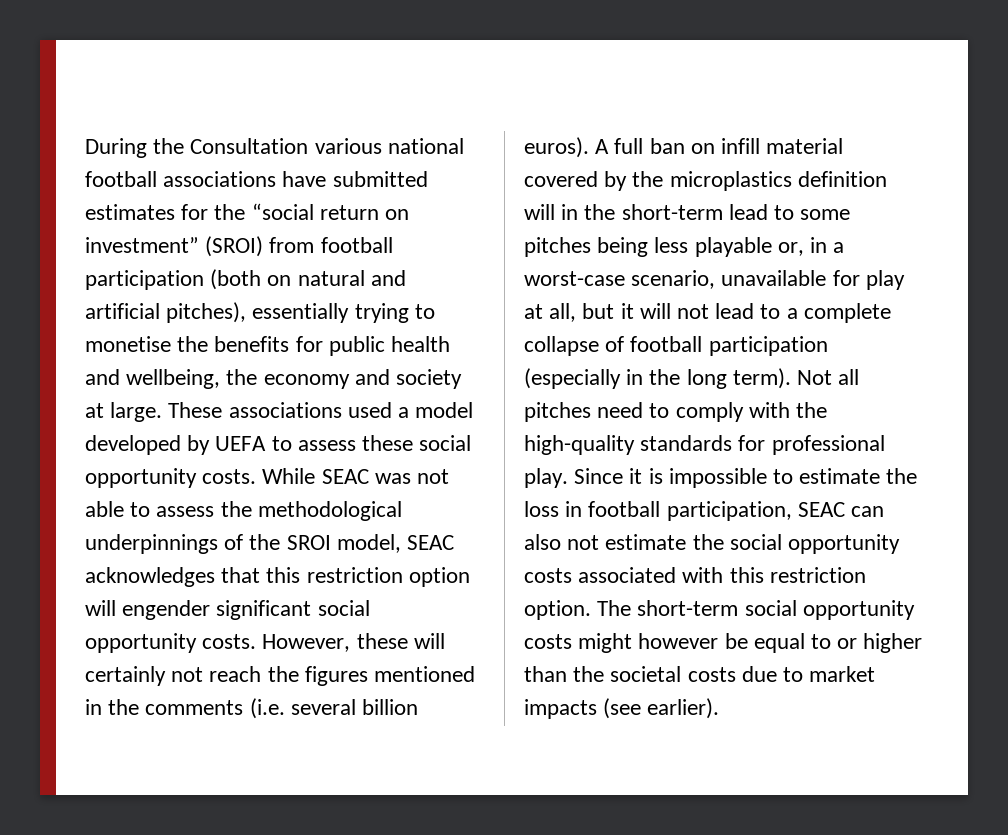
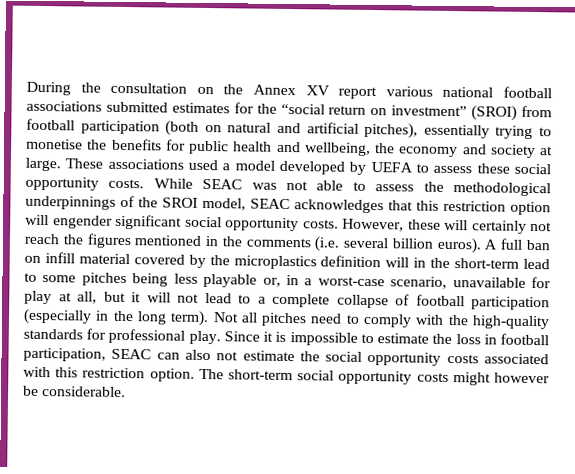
[190,138,309,154] Consultation -> [110,82,378,100] consultation on the Annex XV report
[282,171,327,187] have -> (102, 106) none
[753,633,923,653] [524,666,876,682] [524,698,720,719] equal to or higher than the societal costs due to market impacts (see earlier). -> [42,386,127,398] considerable.

